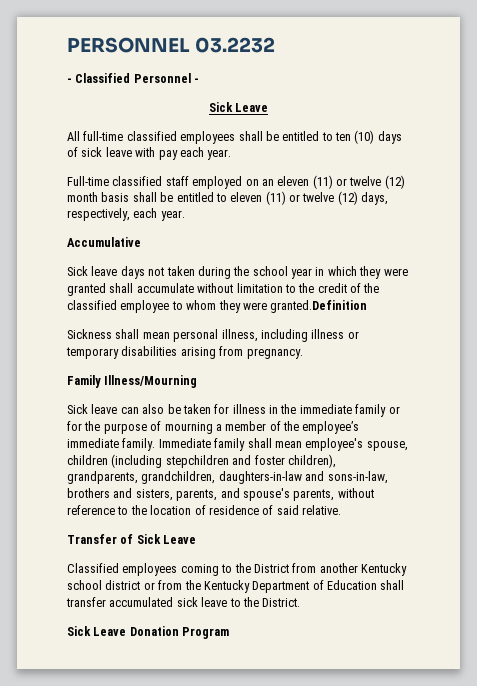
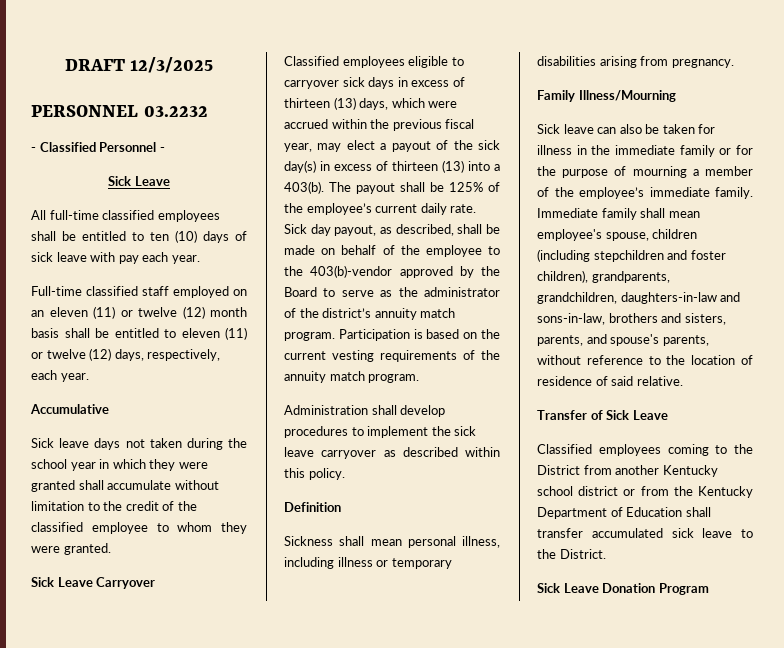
(67, 45) none -> [64,57,214,73] DRAFT 12/3/2025 //
[270,300,368,313] granted.Definition -> [63,543,111,555] [31,577,156,589] [284,56,464,68] [284,77,465,89] [284,97,458,110] [284,119,475,131] [284,140,500,152] [284,160,500,173] [284,181,500,194] [284,203,477,215] [284,224,500,236] [284,245,500,257] [284,265,500,278] [284,287,500,297] [284,308,456,320] [284,329,500,341] [284,350,500,362] [284,371,420,383] [284,405,446,417] [284,426,477,438] [284,447,500,459] [284,468,345,480] [284,502,341,512] granted. // Sick Leave Carryover // Classified employees eligible to carryover sick days in excess of thirteen (13) days, which were accrued within the previous fiscal year, may elect a payout of the sick day(s) in excess of thirteen (13) into a 403(b). The payout shall be 125% of the employee’s current daily rate. Sick day payout, as described, shall be made on behalf of the employee to the 403(b)-vendor approved by the Board to serve as the administrator of the district’s annuity match program. Participation is based on the current vesting requirements of the annuity match program. // Administration shall develop procedures to implement the sick leave carryover as described within this policy. // Definition

